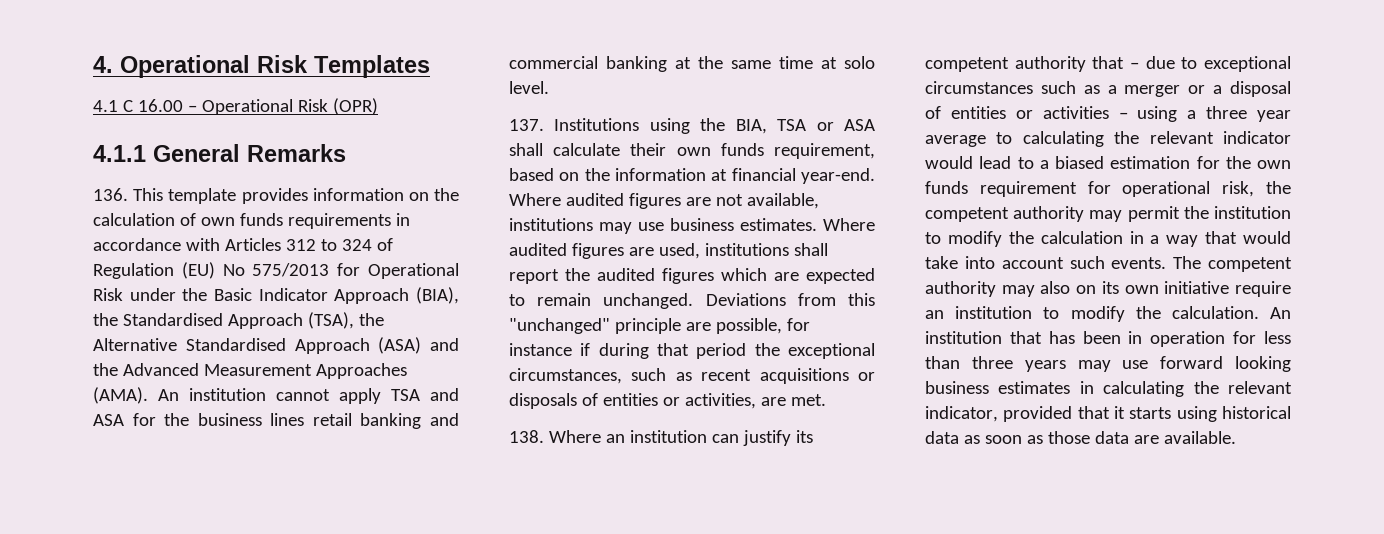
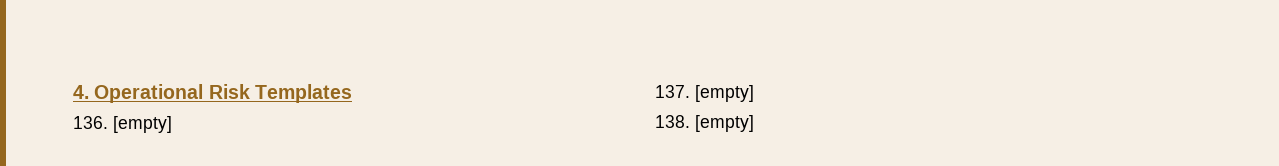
[93,98,378,115] [93,144,346,162] [93,188,459,204] [93,213,410,229] [93,238,393,251] [93,262,459,279] [93,287,459,304] [93,312,384,329] [93,337,459,354] [93,363,407,379] [93,387,459,404] [93,413,459,429] [509,56,875,72] [509,81,549,94] [509,118,876,134] [509,143,875,159] [509,168,875,184] [509,193,819,209] [509,218,875,234] [509,243,828,259] [509,268,875,284] [509,293,875,309] [509,318,810,334] [509,343,875,359] [509,368,875,384] [509,393,826,409] [509,430,813,446] [925,56,1291,72] [925,81,1291,97] [925,106,1291,122] [925,131,1291,147] [925,156,1291,169] [925,181,1291,197] [925,206,1291,222] [925,231,1291,247] [925,256,1292,272] [925,281,1291,297] [925,306,1291,322] [925,331,1291,347] [925,356,1291,372] [925,381,1292,397] [925,406,1291,422] [925,431,1236,444] 4.1 C 16.00 – Operational Risk (OPR) // 4.1.1 General Remarks // 136. This template provides information on the calculation of own funds requirements in accordance with Articles 312 to 324 of Regulation (EU) No 575/2013 for Operational Risk under the Basic Indicator Approach (BIA), the Standardised Approach (TSA), the Alternative Standardised Approach (ASA) and the Advanced Measurement Approaches (AMA). An institution cannot apply TSA and ASA for the business lines retail banking and commercial banking at the same time at solo level. // 137. Institutions using the BIA, TSA or ASA shall calculate their own funds requirement, based on the information at financial year-end. Where audited figures are not available, institutions may use business estimates. Where audited figures are used, institutions shall report the audited figures which are expected to remain unchanged. Deviations from this "unchanged" principle are possible, for instance if during that period the exceptional circumstances, such as recent acquisitions or disposals of entities or activities, are met. // 138. Where an institution can justify its competent authority that – due to exceptional circumstances such as a merger or a disposal of entities or activities – using a three year average to calculating the relevant indicator would lead to a biased estimation for the own funds requirement for operational risk, the competent authority may permit the institution to modify the calculation in a way that would take into account such events. The competent authority may also on its own initiative require an institution to modify the calculation. An institution that has been in operation for less than three years may use forward looking business estimates in calculating the relevant indicator, provided that it starts using historical data as soon as those data are available. -> [73,116,172,133] [655,85,754,102] [655,115,754,132] 136. [empty] // 137. [empty] // 138. [empty]

